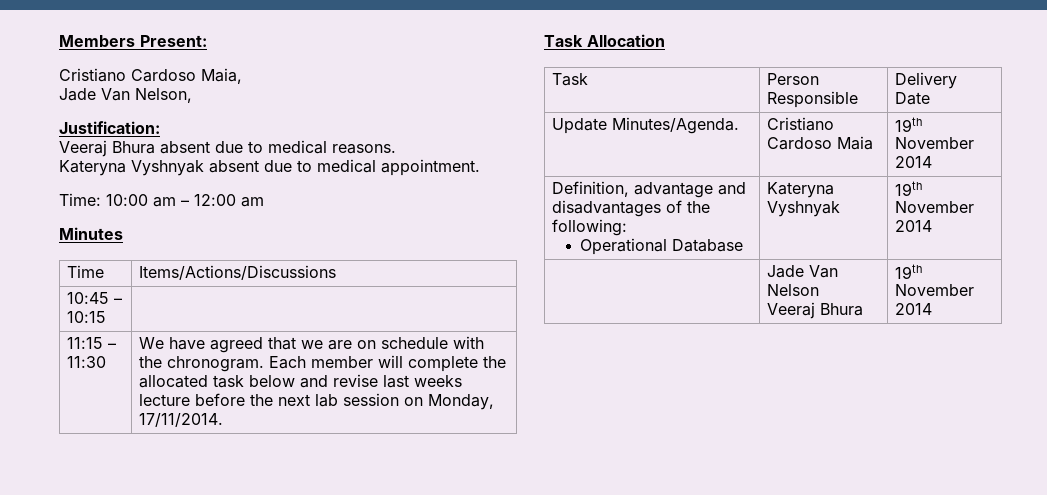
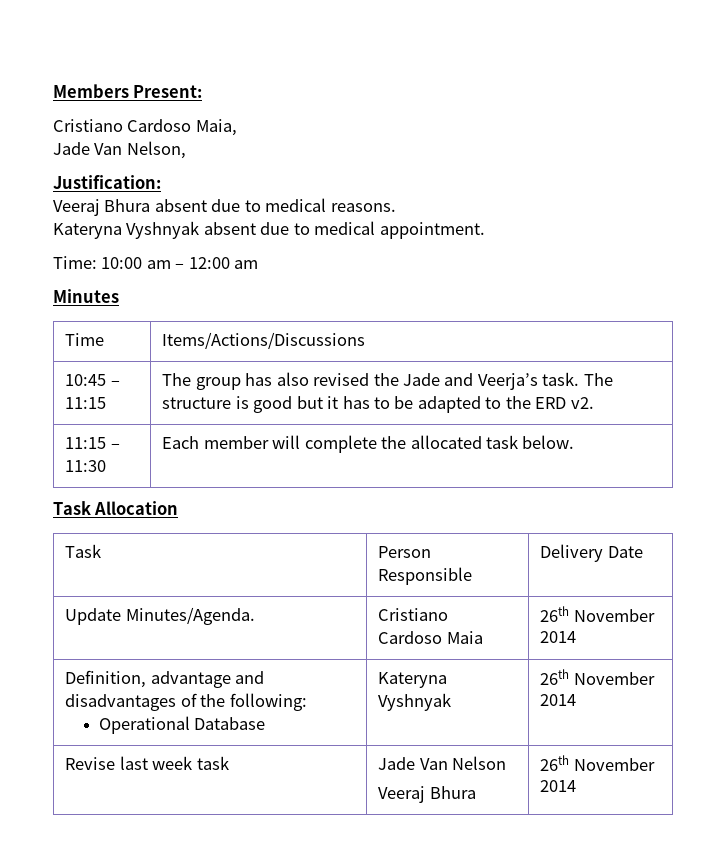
[66,311,106,323] [66,337,116,349] [66,356,106,368] [138,336,484,353] [138,356,264,372] 10:15 | // 11:15 – 11:30 | We have agreed that we are on schedule with the chronogram. -> [65,397,107,409] [162,372,613,390] [162,396,594,413] [65,437,120,449] [65,460,107,472] 11:15 | The group has also revised the Jade and Veerja’s task. The structure is good but it has to be adapted to the ERD v2. // 11:15 – 11:30 |
[248,374,462,388] [138,393,494,410] [138,413,223,427] below and revise last weeks lecture before the next lab session on Monday, 17/11/2014. -> [522,435,575,449] below.
[894,117,923,132] 19th -> [540,606,570,622] 26th
[894,181,923,196] [894,201,974,213] [894,220,932,232] 19th November 2014 // -> [540,669,655,685] [540,694,577,706] [65,756,229,770] 26th November 2014 // Revise last week task
[894,264,923,279] 19th -> [540,755,570,771] 26th

